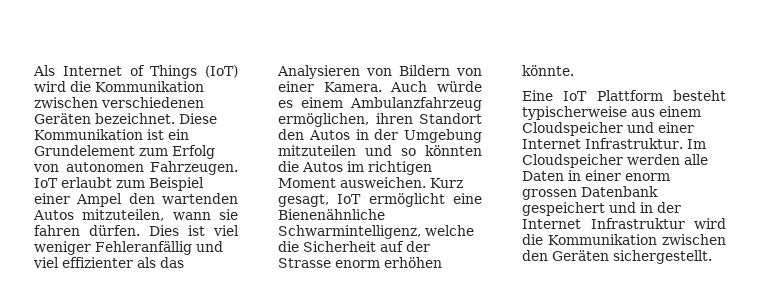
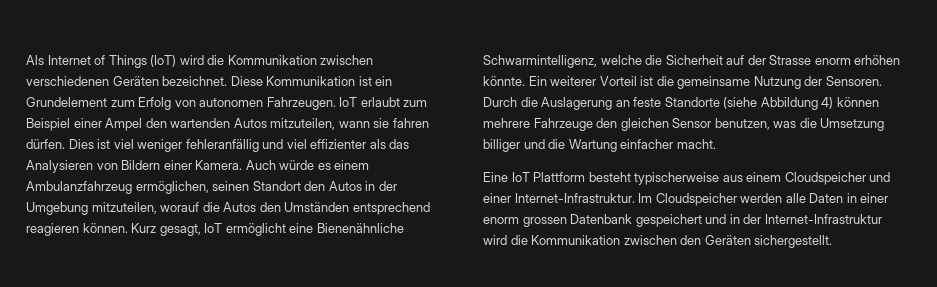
[95,241,192,255] Fehleranfällig -> [185,139,259,152] fehleranfällig
[456,68,482,76] von -> (161, 165) none
[375,113,413,124] ihren -> [212,181,250,191] seinen
[278,145,482,156] [278,161,432,175] [278,177,426,188] mitzuteilen und so könnten die Autos im richtigen Moment ausweichen. -> [91,202,430,215] [26,223,128,236] mitzuteilen, worauf die Autos den Umständen entsprechend reagieren können.
(574, 70) none -> [528,76,882,89] [483,97,879,110] [483,118,885,131] [483,139,716,152] Ein weiterer Vorteil ist die gemeinsame Nutzung der Sensoren. Durch die Auslagerung an feste Standorte (siehe Abbildung 4) können mehrere Fahrzeuge den gleichen Sensor benutzen, was die Umsetzung billiger und die Wartung einfacher macht.
[522,138,683,149] Internet Infrastruktur. -> [514,193,635,203] Internet-Infrastruktur.
[522,218,685,229] Internet Infrastruktur -> [764,214,882,224] Internet-Infrastruktur

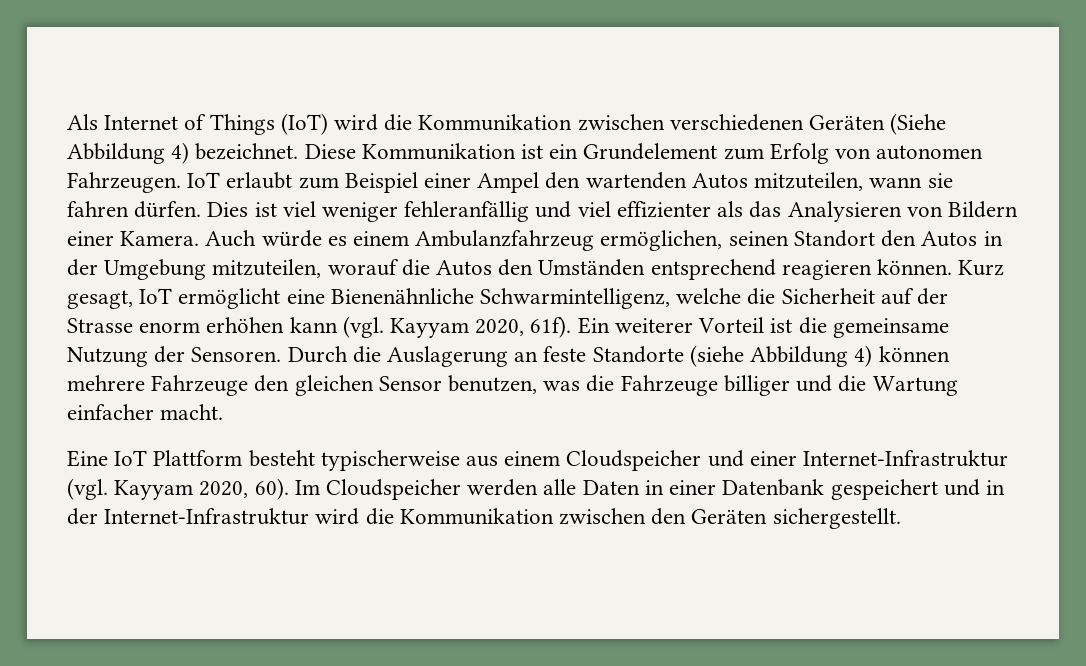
(159, 81) none -> [890,113,947,135] [67,142,190,164] (Siehe Abbildung 4)
[483,76,525,86] könnte. -> [289,316,572,338] kann (vgl. Kayyam 2020, 61f).
[820,118,885,131] Umsetzung -> [620,375,718,396] Fahrzeuge
[514,193,635,203] Internet-Infrastruktur. -> [803,450,1009,467] [67,478,289,500] Internet-Infrastruktur (vgl. Kayyam 2020, 60).
[483,217,567,227] enorm grossen -> (717, 487) none

